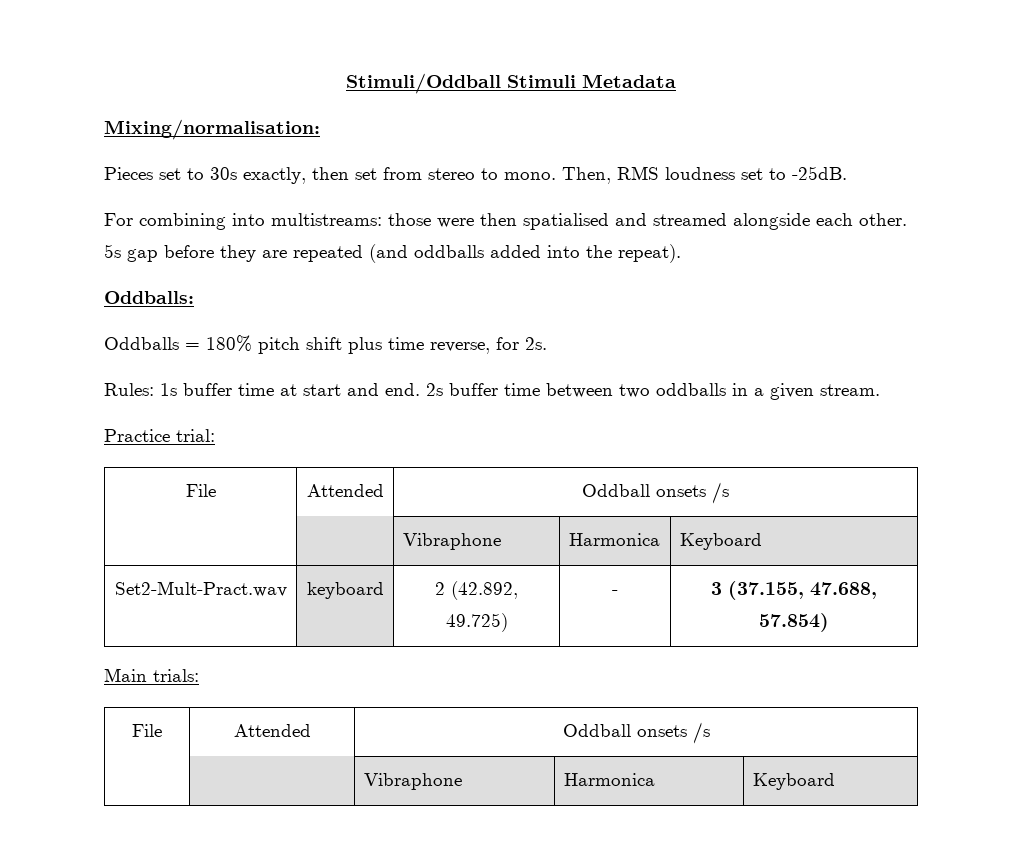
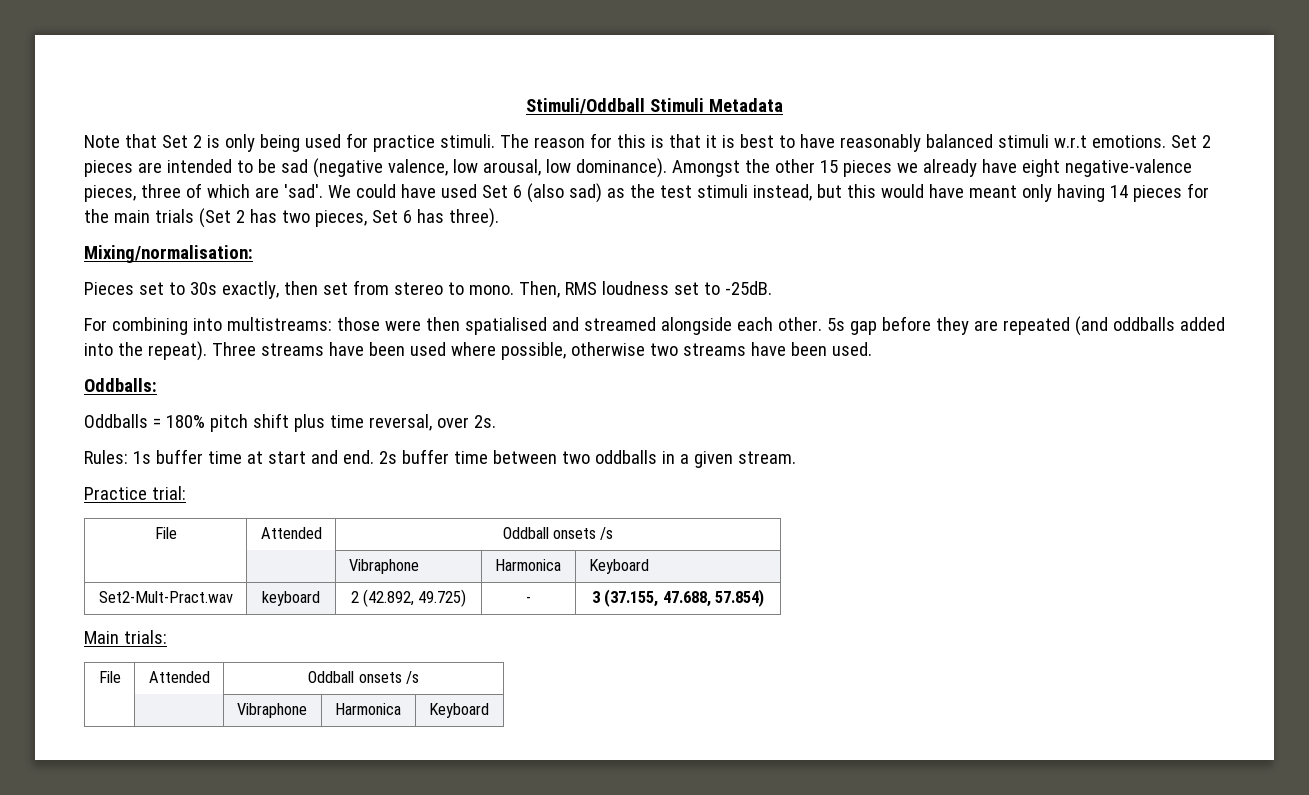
(676, 81) none -> [84,133,1211,152] [84,158,1192,178] [84,183,1209,203] [84,208,499,228] // Note that Set 2 is only being used for practice stimuli. The reason for this is that it is best to have reasonably balanced stimuli w.r.t emotions. Set 2 pieces are intended to be sad (negative valence, low arousal, low dominance). Amongst the other 15 pieces we already have eight negative-valence pieces, three of which are 'sad'. We could have used Set 6 (also sad) as the test stimuli instead, but this would have meant only having 14 pieces for the main trials (Set 2 has two pieces, Set 6 has three).
(681, 253) none -> [211,342,872,360] Three streams have been used where possible, otherwise two streams have been used.
[430,337,519,354] reverse, for -> [368,414,469,431] reversal, over

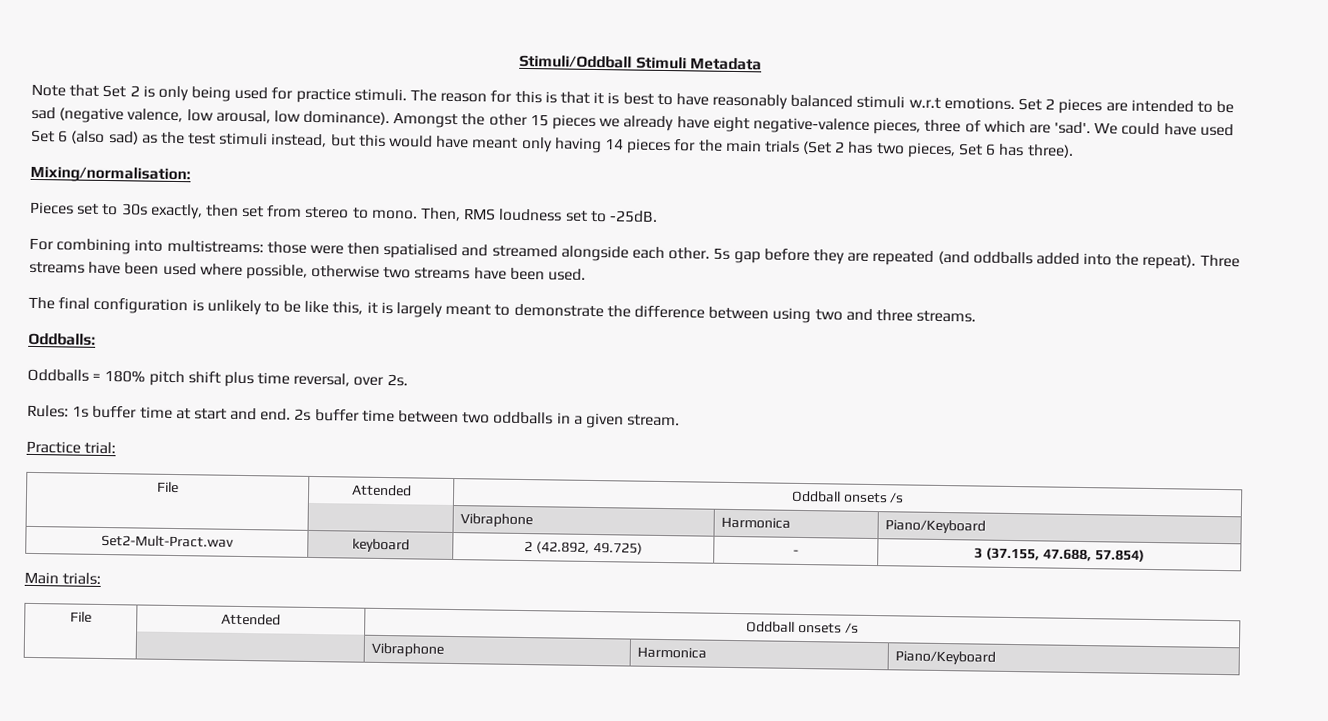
(872, 349) none -> [28,296,977,324] // The final configuration is unlikely to be like this, it is largely meant to demonstrate the difference between using two and three streams.
[588,559,649,574] Keyboard -> [884,519,986,534] Piano/Keyboard
[428,703,489,718] Keyboard -> [894,650,996,665] Piano/Keyboard

